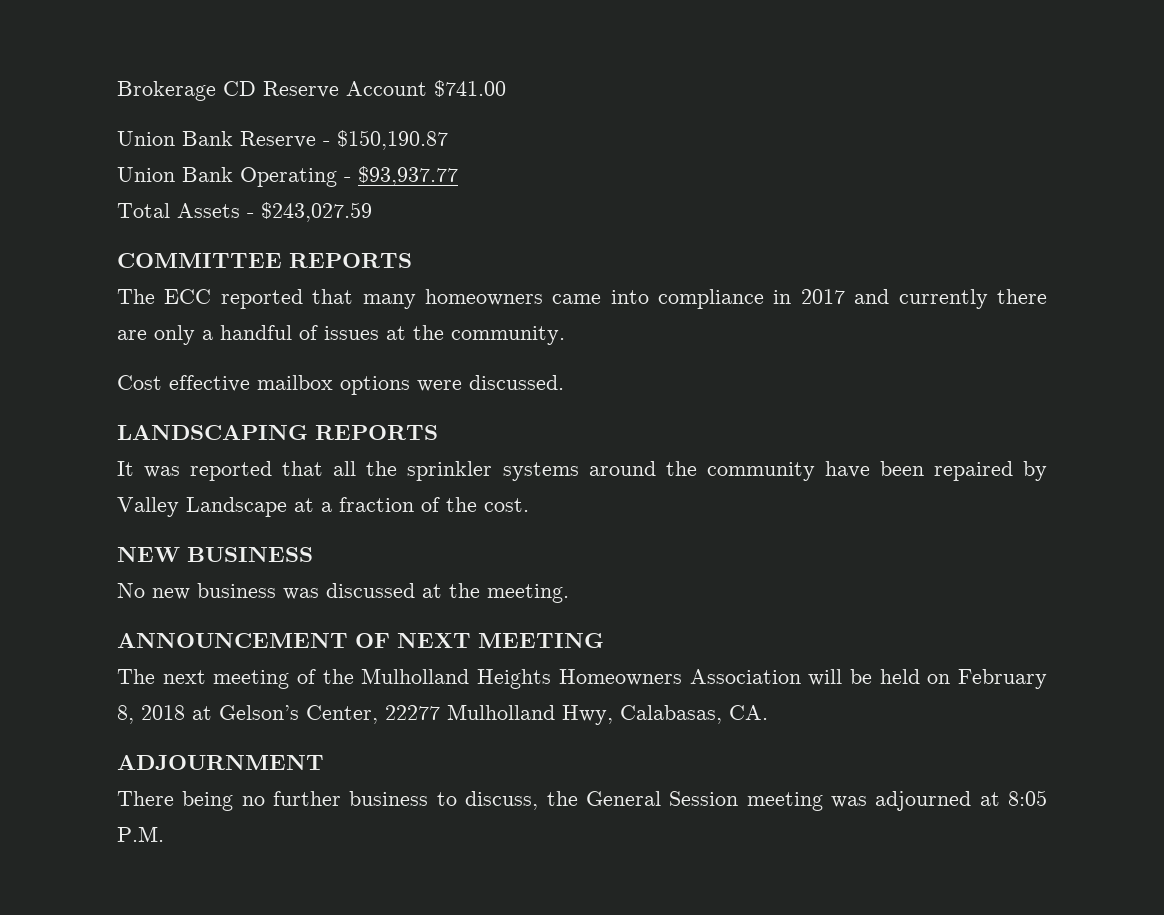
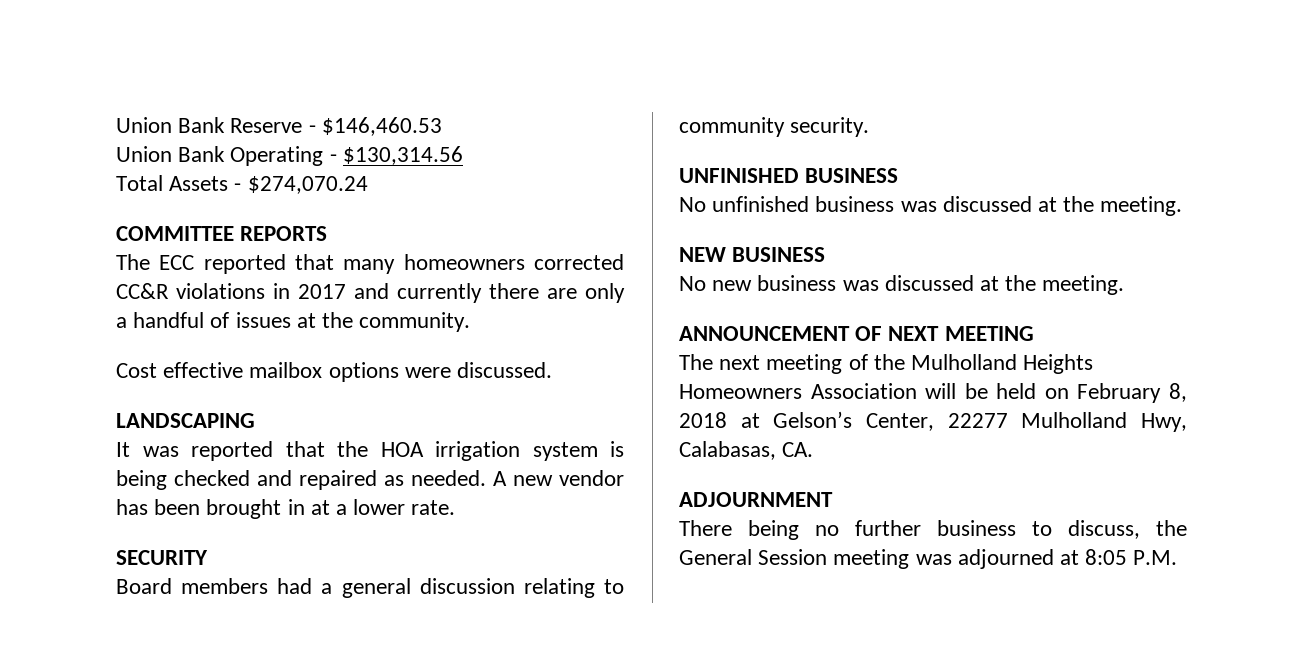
[117,80,506,101] Brokerage CD Reserve Account $741.00 // -> (116, 125) none
[337,130,448,150] $150,190.87 -> [321,117,442,136] $146,460.53
[358,166,458,186] $93,937.77 -> [342,146,463,165] $130,314.56
[261,202,372,222] $243,027.59 -> [247,176,368,194] $274,070.24
[552,289,765,309] came into compliance -> [533,254,624,270] [116,283,265,299] corrected CC&R violations
[315,425,438,440] REPORTS -> (255, 420) none
[333,461,1047,481] [117,497,529,517] all the sprinkler systems around the community have been repaired by Valley Landscape at a fraction of the cost. -> [337,441,624,461] [116,470,624,490] [116,499,456,519] [116,550,208,565] [116,578,624,598] [679,117,870,137] [679,168,899,183] [679,196,1183,216] the HOA irrigation system is being checked and repaired as needed. A new vendor has been brought in at a lower rate. // SECURITY // Board members had a general discussion relating to community security. // UNFINISHED BUSINESS // No unfinished business was discussed at the meeting.

